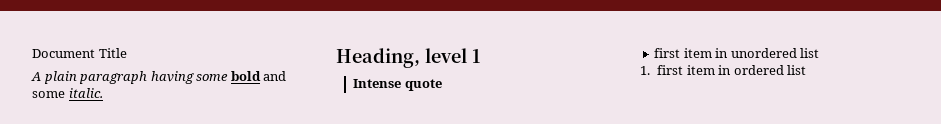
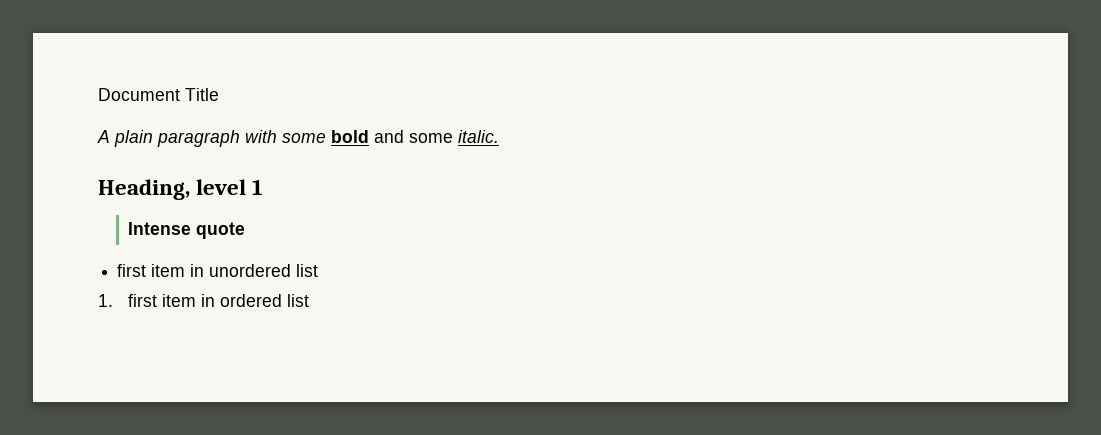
[150,71,194,84] having -> [245,130,277,143] with

